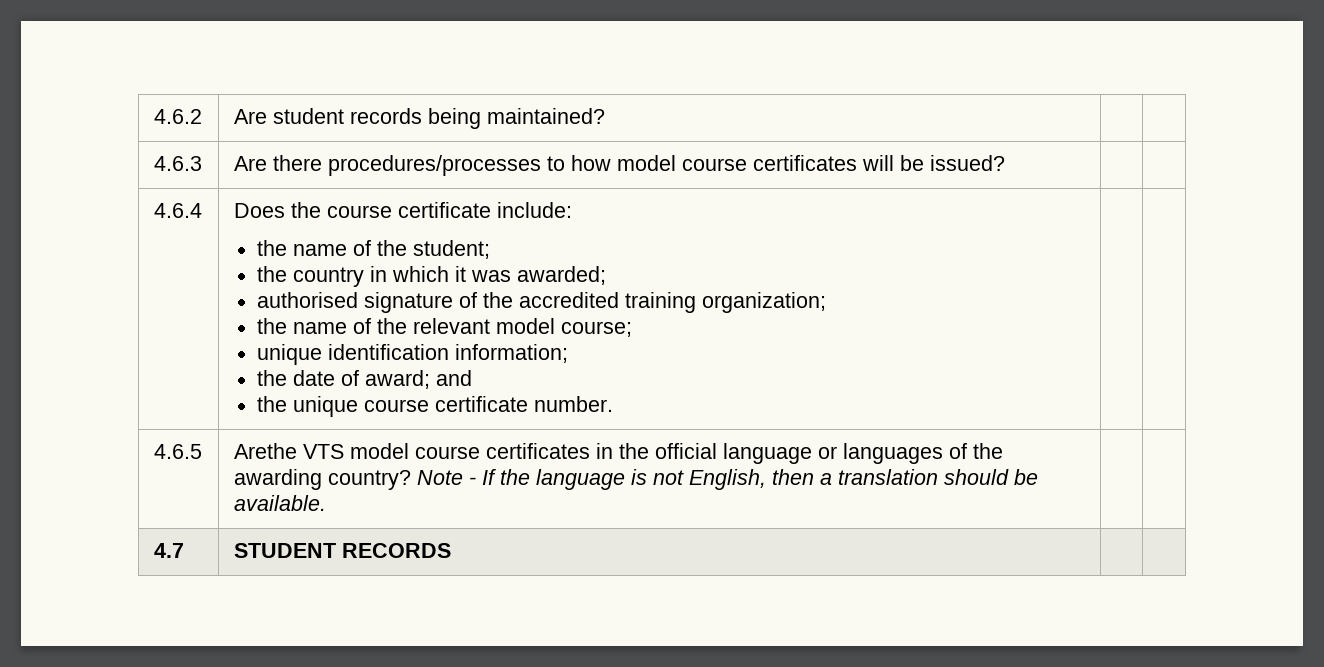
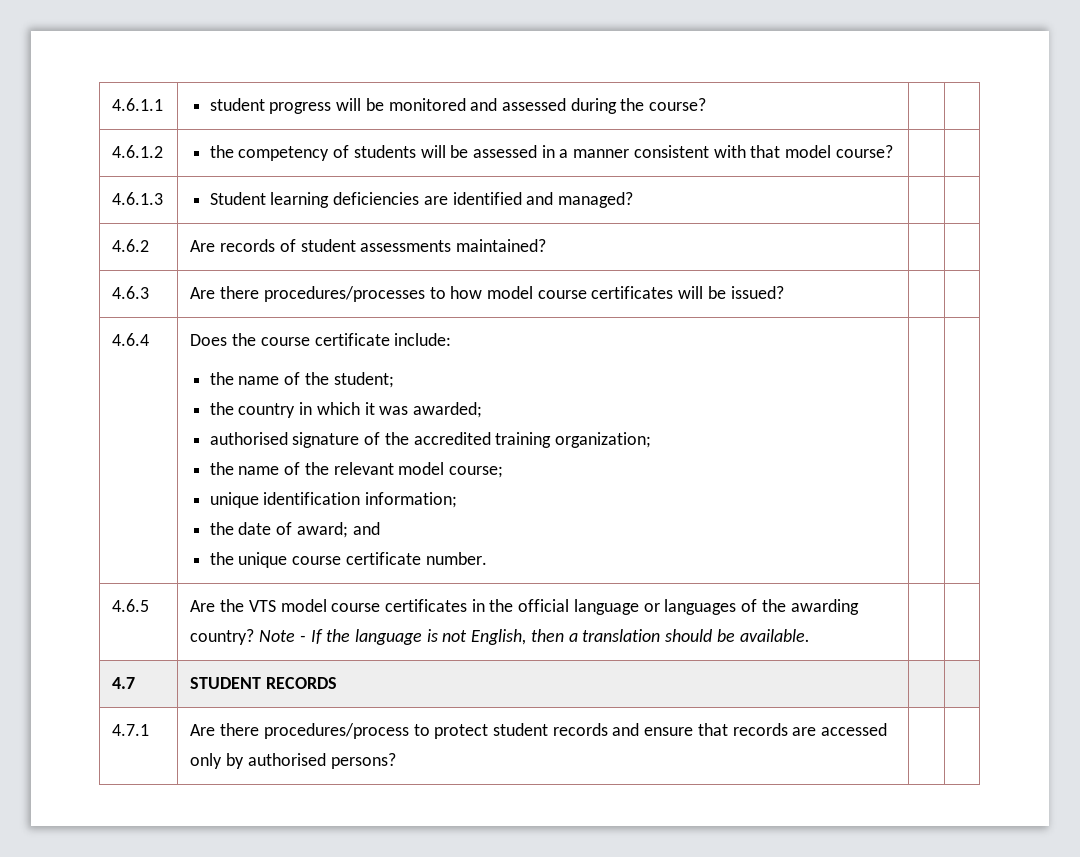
[153,109,202,124] [233,108,481,129] 4.6.2 | Are student records being -> [112,98,164,111] [209,98,707,114] [112,145,164,158] [209,145,893,161] [112,192,164,205] [209,192,634,208] [112,239,150,252] [190,239,452,252] 4.6.1.1 | student progress will be monitored and assessed during the course? | | // 4.6.1.2 | the competency of students will be assessed in a manner consistent with that model course? | | // 4.6.1.3 | Student learning deficiencies are identified and managed? | | // 4.6.2 | Are records of student assessments
[233,443,297,459] Arethe -> [190,599,245,612] Are the
(451, 550) none -> [112,724,150,736] [190,723,888,739] [190,753,396,769] // 4.7.1 | Are there procedures/process to protect student records and ensure that records are accessed only by authorised persons? | |

